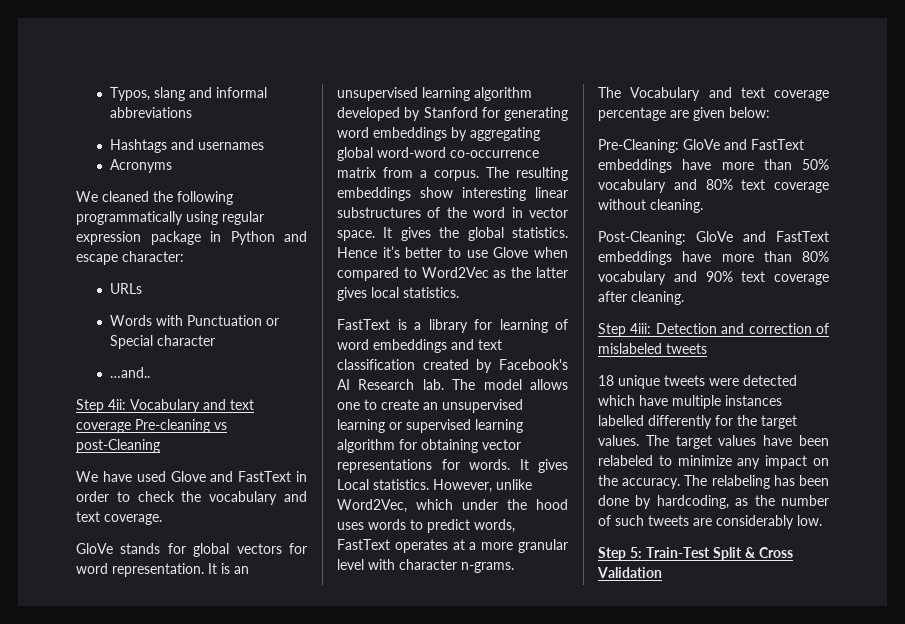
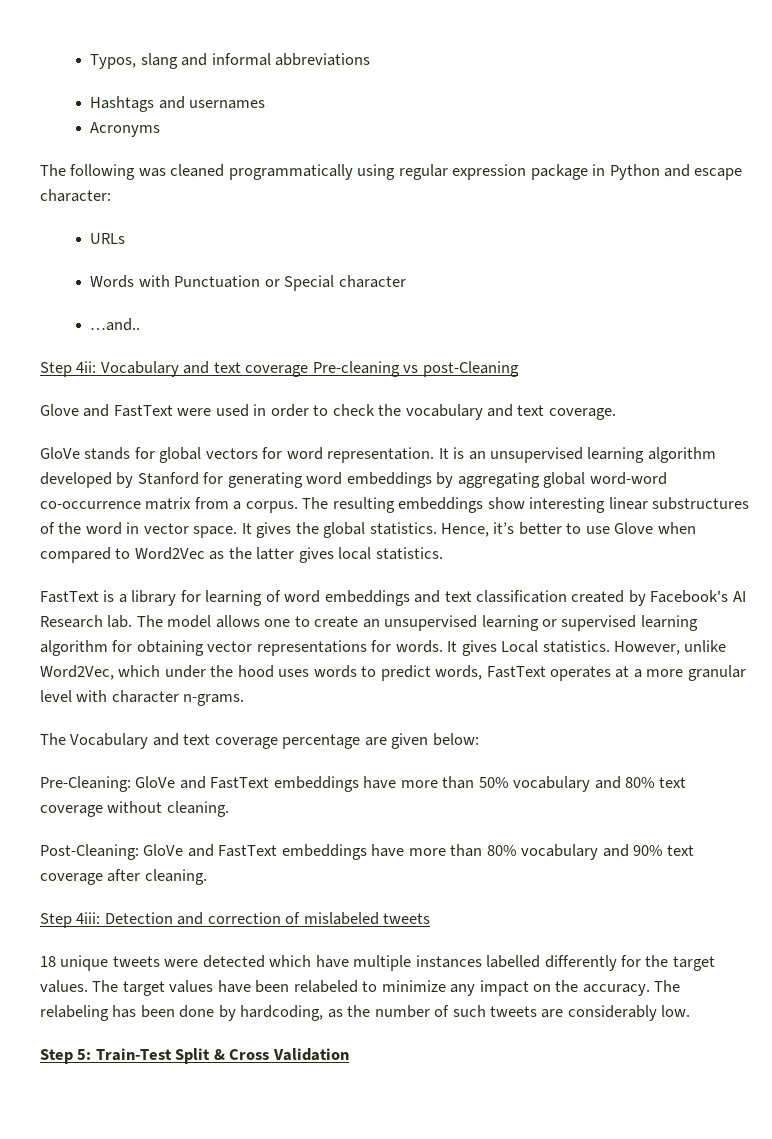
[76,191,233,205] We cleaned the following -> [40,164,225,180] The following was cleaned
[76,471,166,482] We have used -> (519, 369) none
(292, 476) none -> [177,404,249,417] were used
[337,247,377,258] Hence -> [441,523,490,537] Hence,

